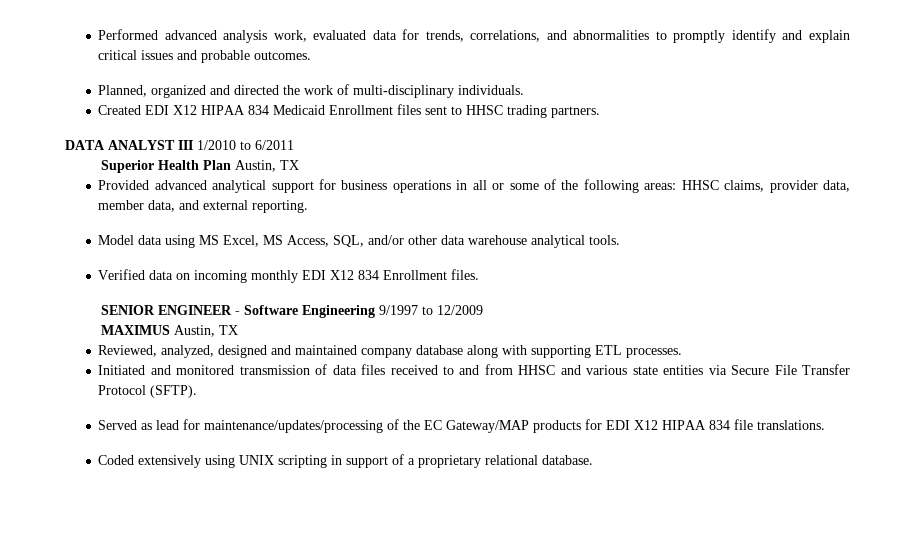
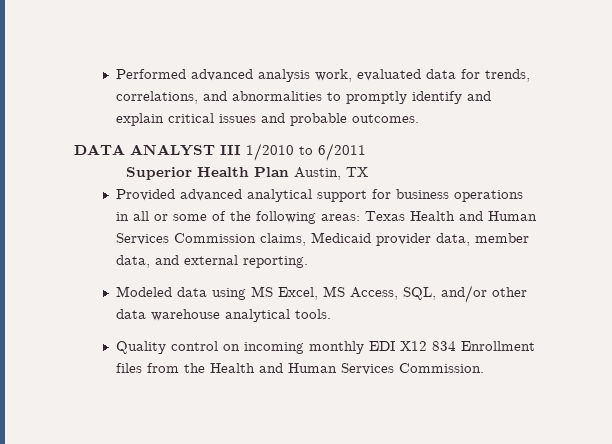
[98,84,525,98] [98,104,601,118] // Planned, organized and directed the work of multi-disciplinary individuals. // Created EDI X12 HIPAA 834 Medicaid Enrollment files sent to HHSC trading partners. -> (419, 118) none
[681,180,765,192] HHSC claims, -> [364,211,537,221] [115,232,371,246] Texas Health and Human Services Commission claims, Medicaid
[98,235,135,245] Model -> [115,286,172,297] Modeled
[98,269,174,280] Verified data -> [115,341,218,354] Quality control
[451,269,480,280] [100,305,483,318] [100,325,238,337] [98,345,683,358] [98,364,850,375] [98,385,198,398] [98,419,826,433] [98,454,594,468] files. // SENIOR ENGINEER - Software Engineering 9/1997 to 12/2009 // MAXIMUS Austin, TX // Reviewed, analyzed, designed and maintained company database along with supporting ETL processes. // Initiated and monitored transmission of data files received to and from HHSC and various state entities via Secure File Transfer Protocol (SFTP). // Served as lead for maintenance/updates/processing of the EC Gateway/MAP products for EDI X12 HIPAA 834 file translations. // Coded extensively using UNIX scripting in support of a proprietary relational database. -> [115,363,484,375] files from the Health and Human Services Commission.

